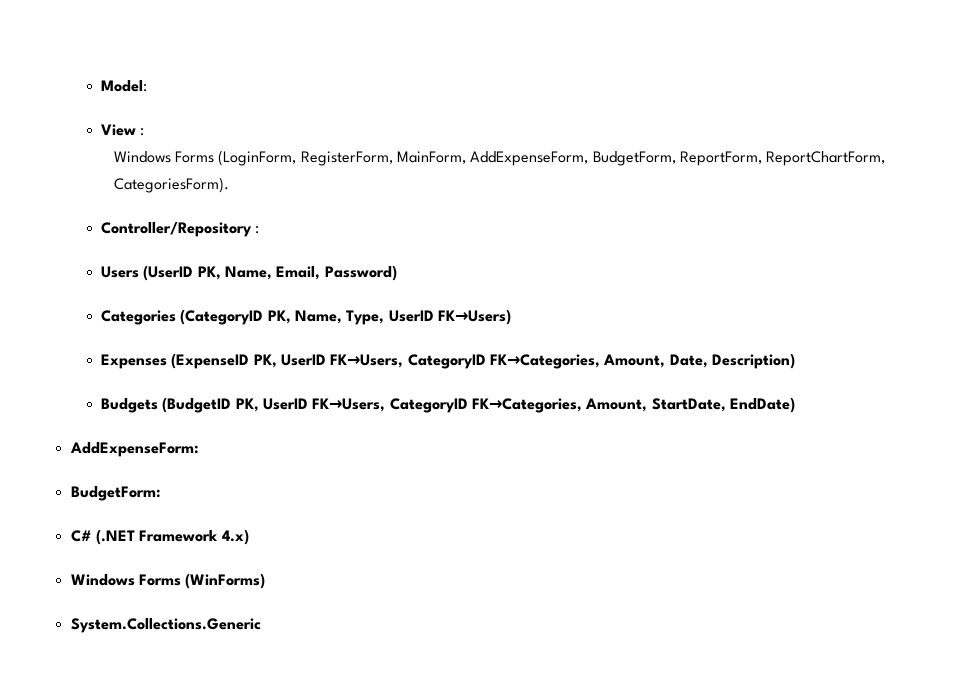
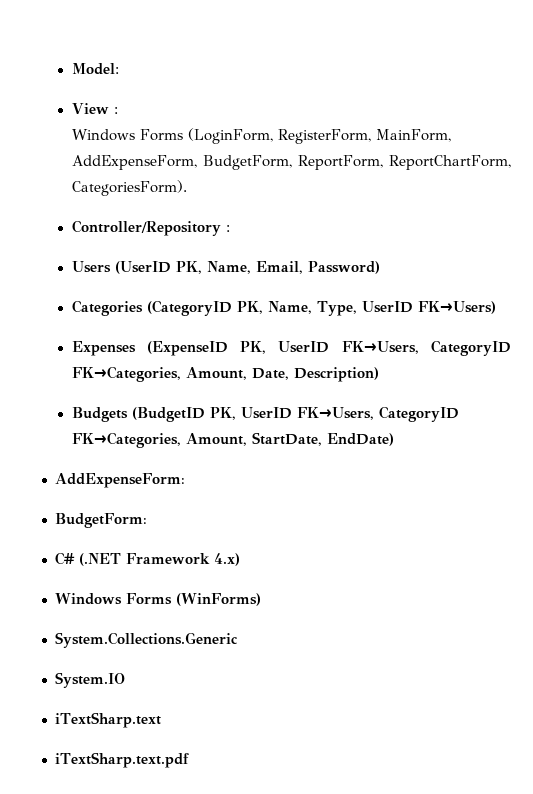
(261, 625) none -> [55,672,126,688] [55,712,162,728] [55,752,190,768] // System.IO // iTextSharp.text // iTextSharp.text.pdf

